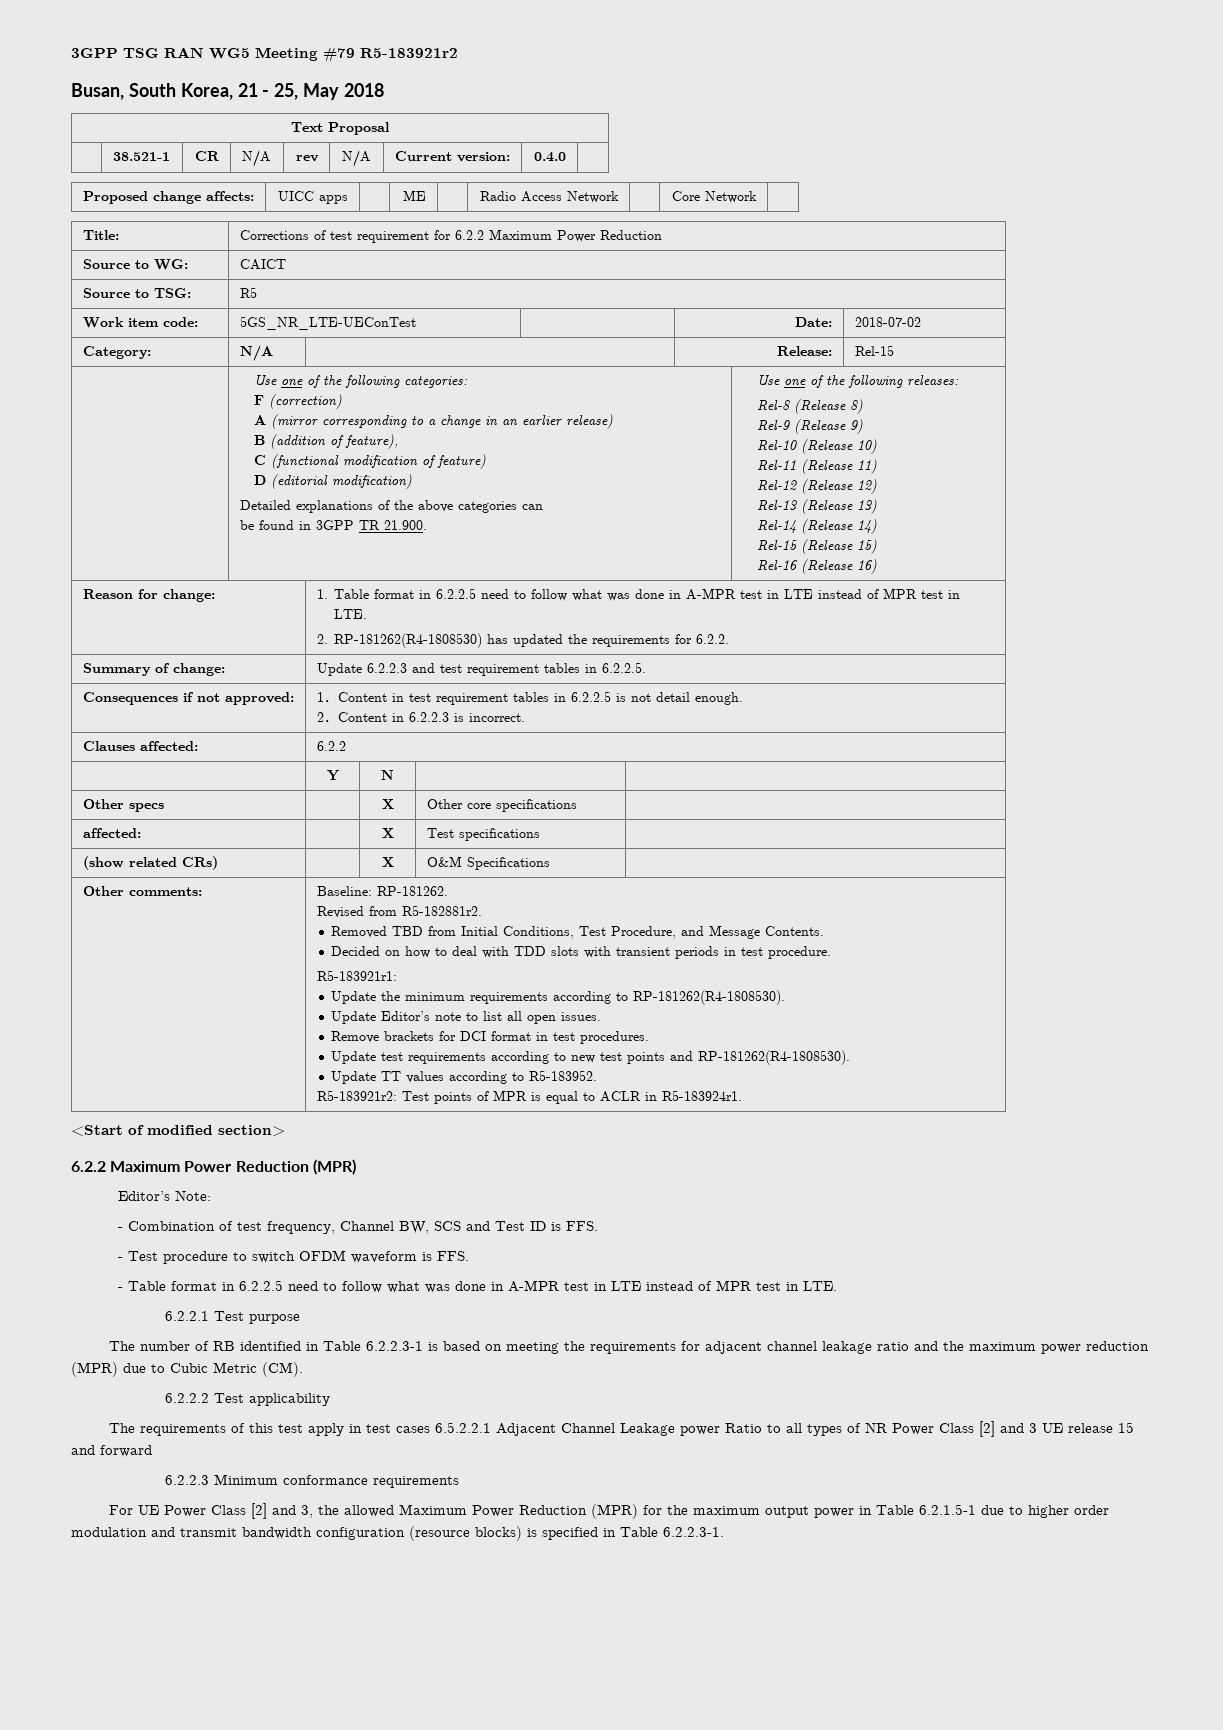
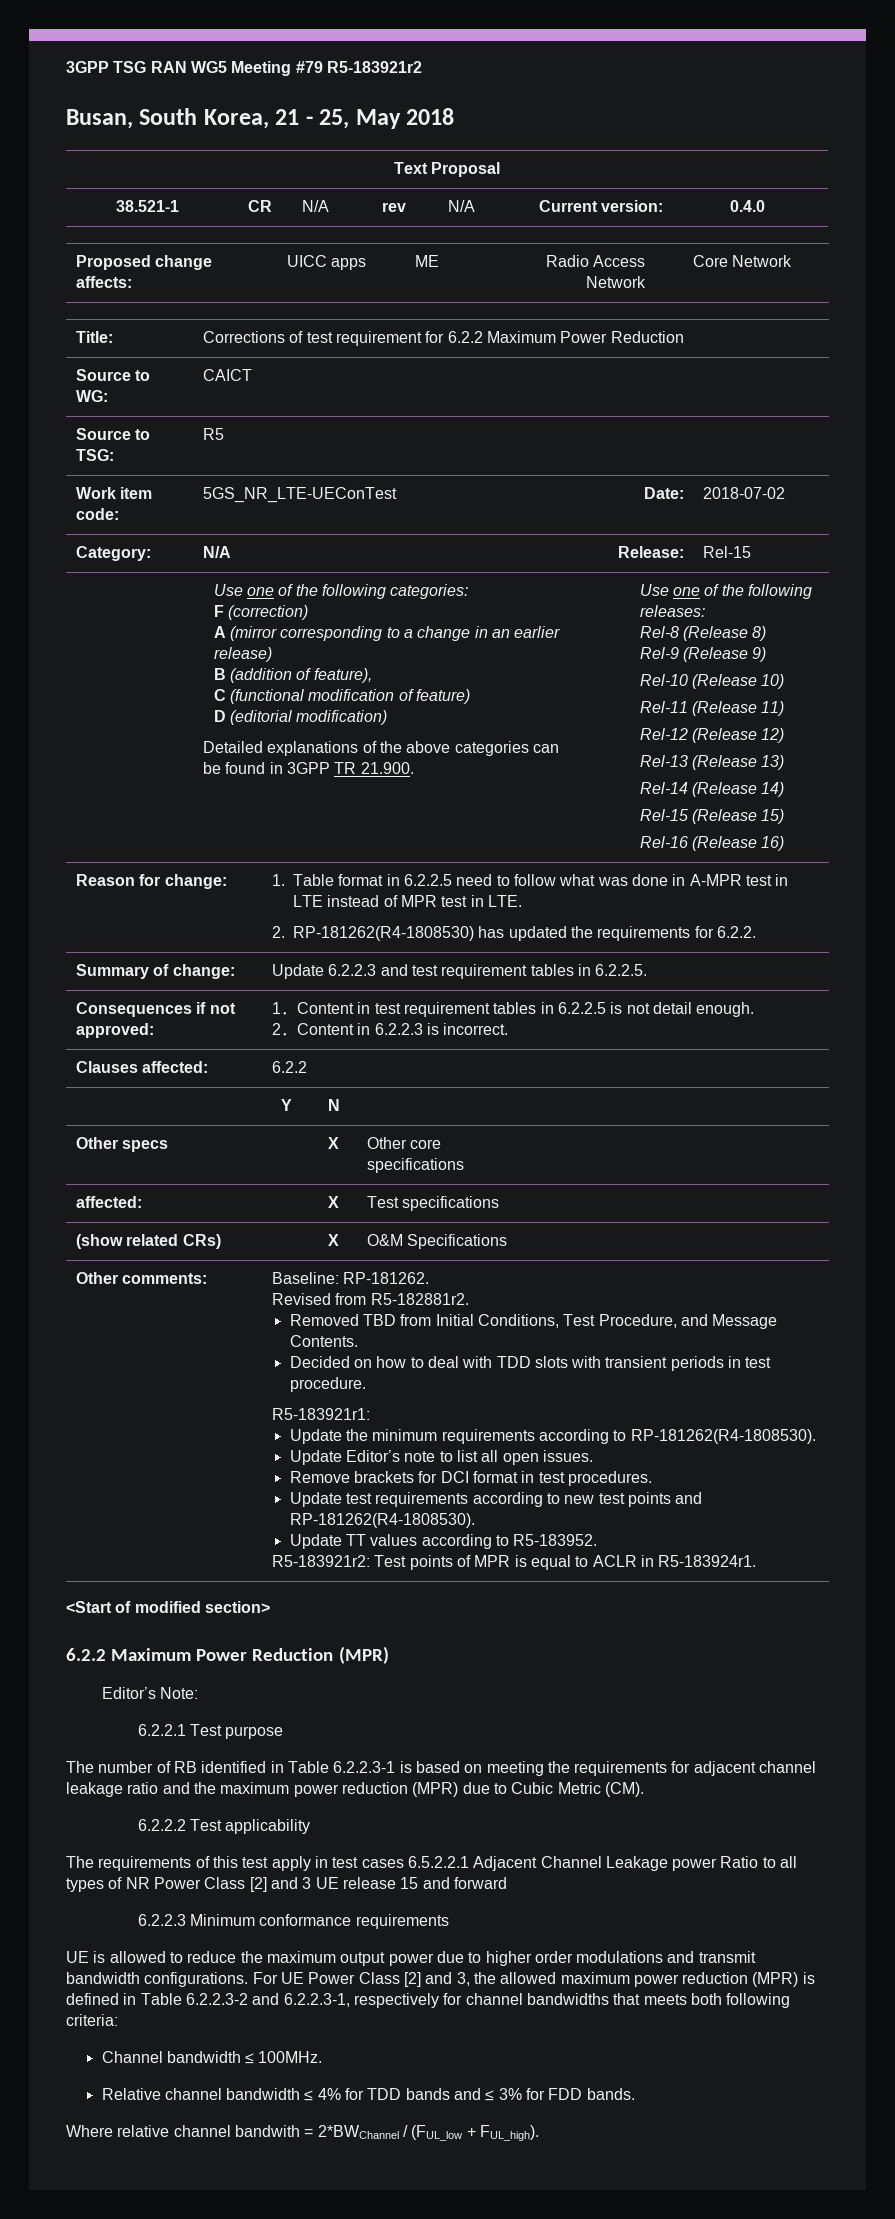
[118,1221,599,1234] [118,1250,470,1264] [118,1280,838,1293] // - Combination of test frequency, Channel BW, SCS and Test ID is FFS. // - Test procedure to switch OFDM waveform is FFS. // - Table format in 6.2.2.5 need to follow what was done in A-MPR test in LTE instead of MPR test in LTE. -> (199, 1693) none
(460, 1482) none -> [66,1951,756,1966] [66,1972,249,1987] UE is allowed to reduce the maximum output power due to higher order modulations and transmit bandwidth configurations.
[399,1504,1110,1519] [71,1526,724,1541] Maximum Power Reduction (MPR) for the maximum output power in Table 6.2.1.5-1 due to higher order modulation and transmit bandwidth configuration (resource blocks) is specified in Table 6.2.2.3-1. -> [560,1972,815,1987] [66,1993,791,2008] [66,2014,118,2026] [101,2051,323,2064] [101,2088,635,2101] [66,2125,539,2141] maximum power reduction (MPR) is defined in Table 6.2.2.3-2 and 6.2.2.3-1, respectively for channel bandwidths that meets both following criteria: // Channel bandwidth ≤ 100MHz. // Relative channel bandwidth ≤ 4% for TDD bands and ≤ 3% for FDD bands. // Where relative channel bandwith = 2*BWChannel / (FUL_low + FUL_high).

